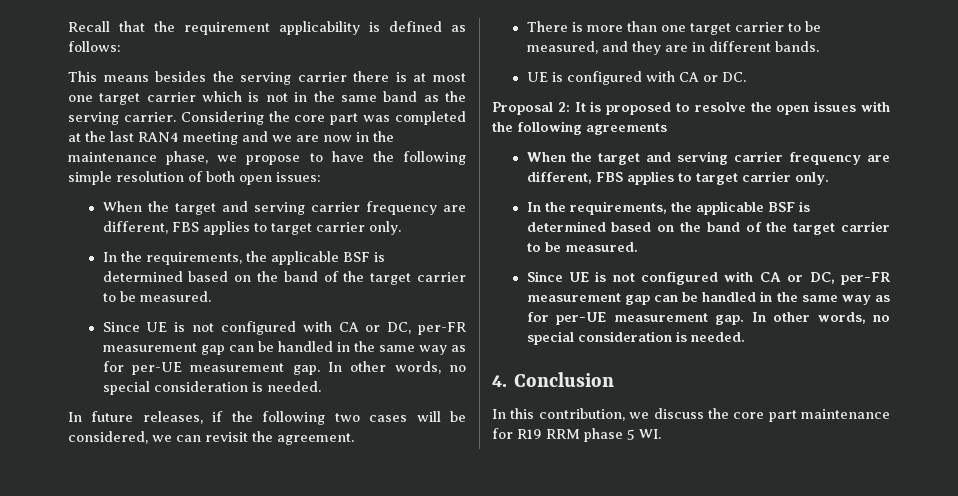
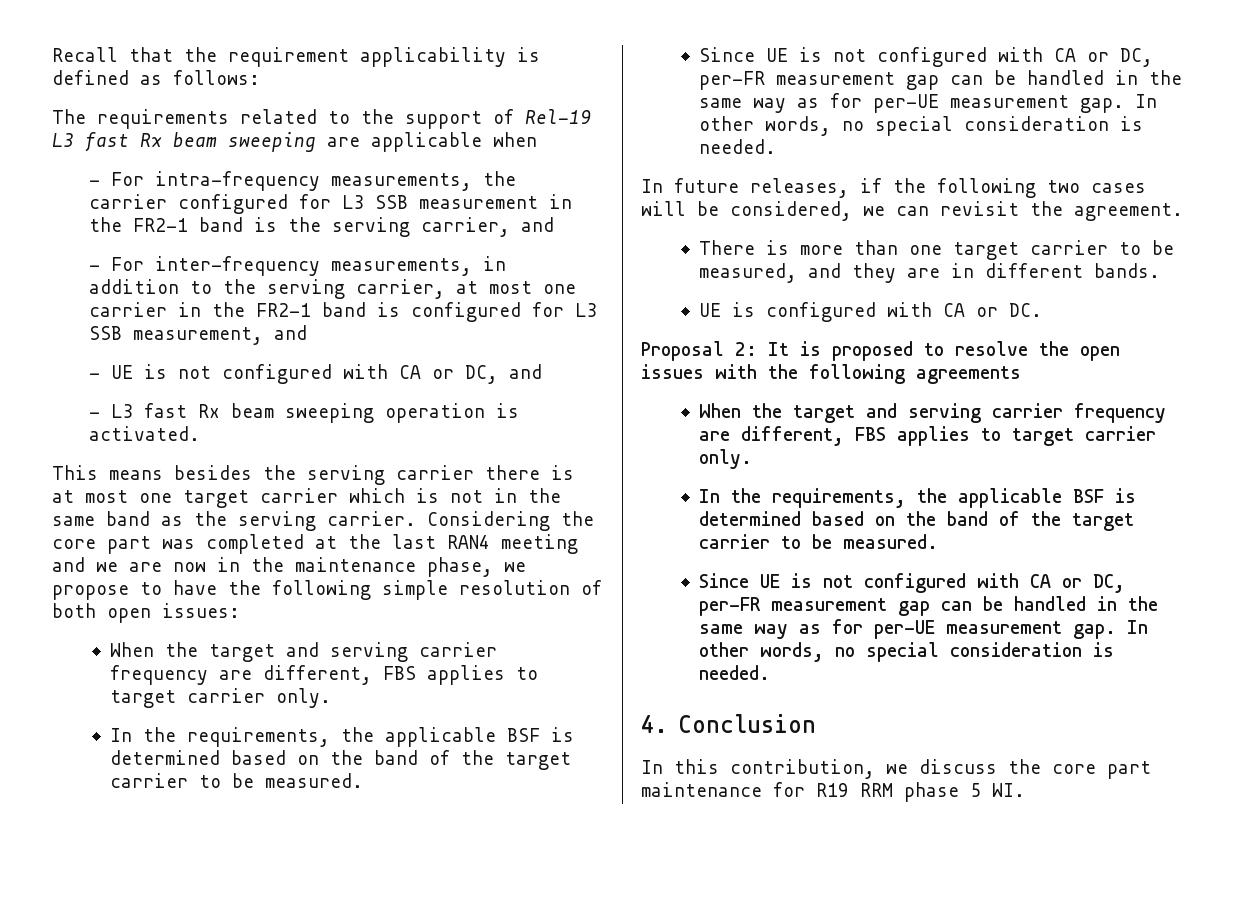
(121, 46) none -> [52,109,591,129] [52,132,537,152] [89,171,517,191] [89,194,573,214] [89,217,555,237] [89,256,507,276] [89,279,577,299] [89,302,598,322] [89,325,308,345] [89,364,543,384] [89,403,520,423] [89,426,201,441] // The requirements related to the support of Rel-19 L3 fast Rx beam sweeping are applicable when // - For intra-frequency measurements, the carrier configured for L3 SSB measurement in the FR2-1 band is the serving carrier, and // - For inter-frequency measurements, in addition to the serving carrier, at most one carrier in the FR2-1 band is configured for L3 SSB measurement, and // - UE is not configured with CA or DC, and // - L3 fast Rx beam sweeping operation is activated.

